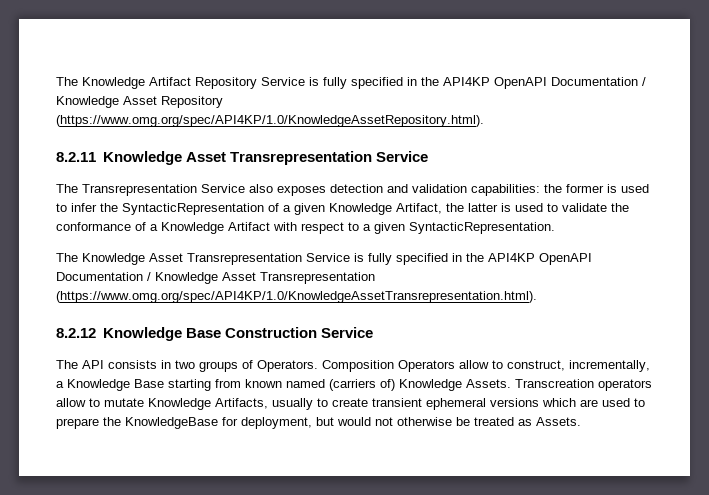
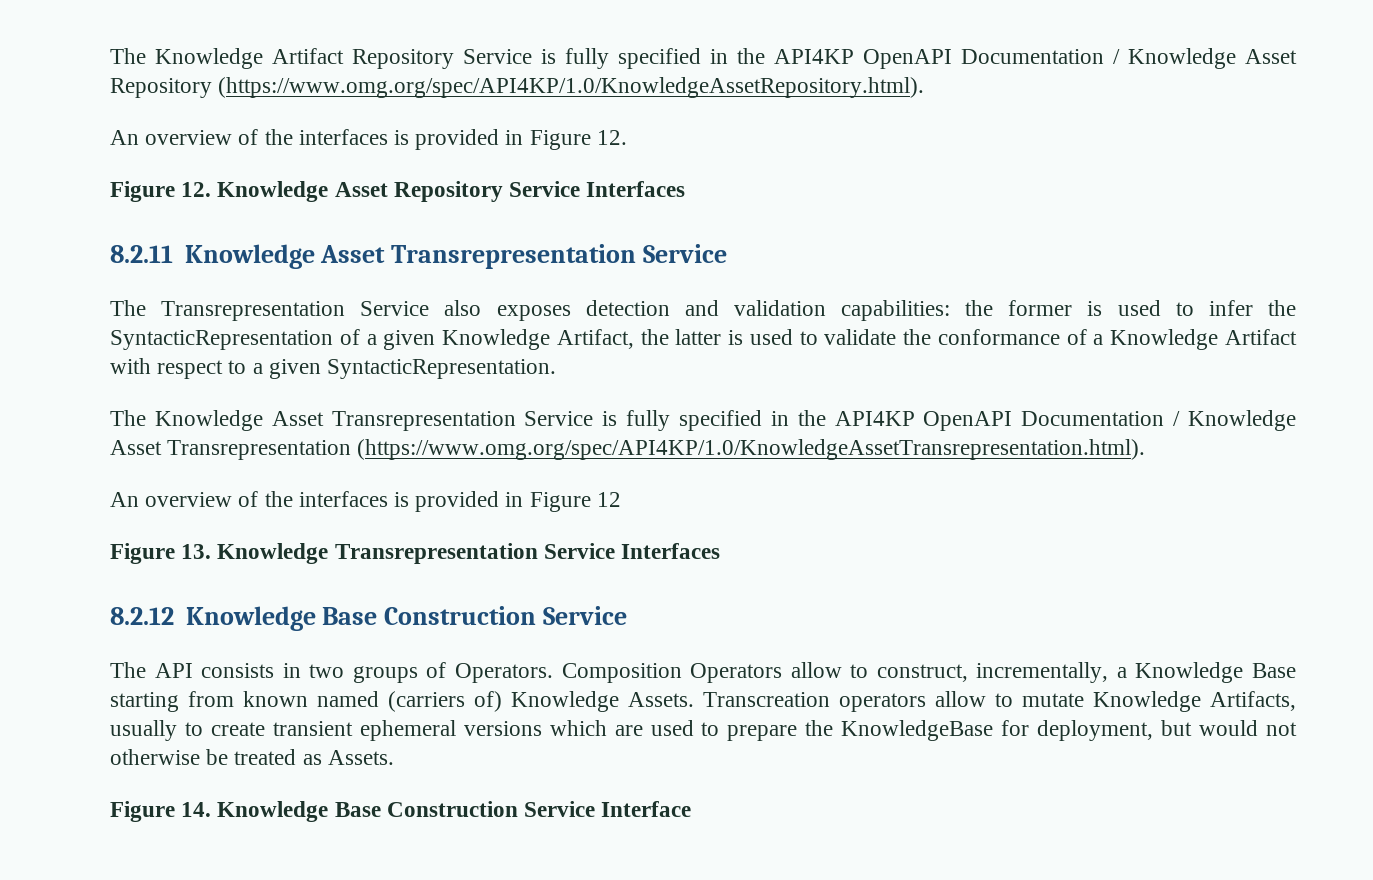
(484, 121) none -> [110,129,627,150] [110,181,686,202] // An overview of the interfaces is provided in Figure 12. // Figure 12. Knowledge Asset Repository Service Interfaces
(537, 297) none -> [110,491,621,512] [110,543,721,564] // An overview of the interfaces is provided in Figure 12 // Figure 13. Knowledge Transrepresentation Service Interfaces
(581, 421) none -> [110,801,692,822] // Figure 14. Knowledge Base Construction Service Interface

